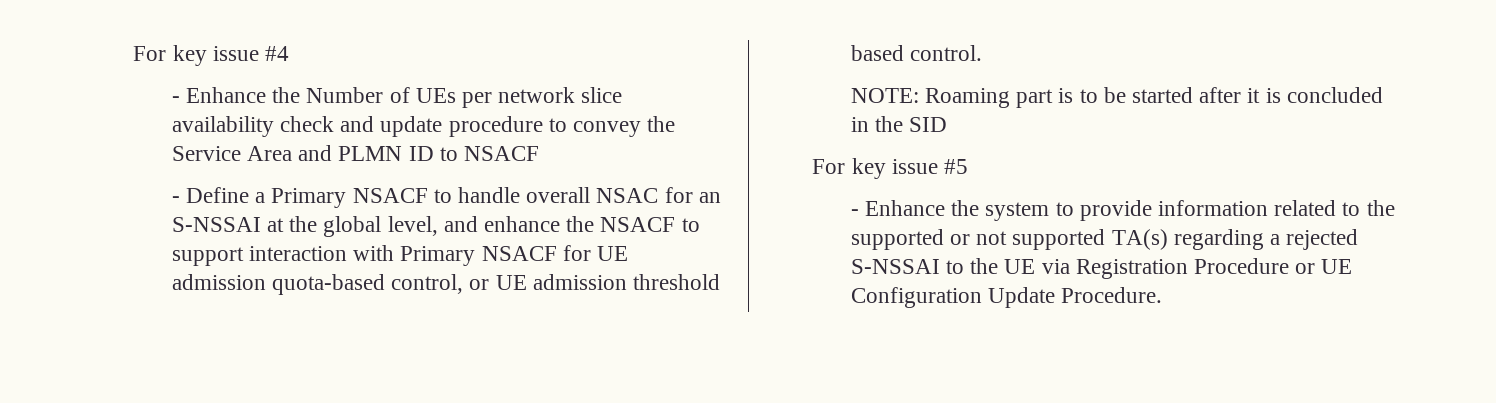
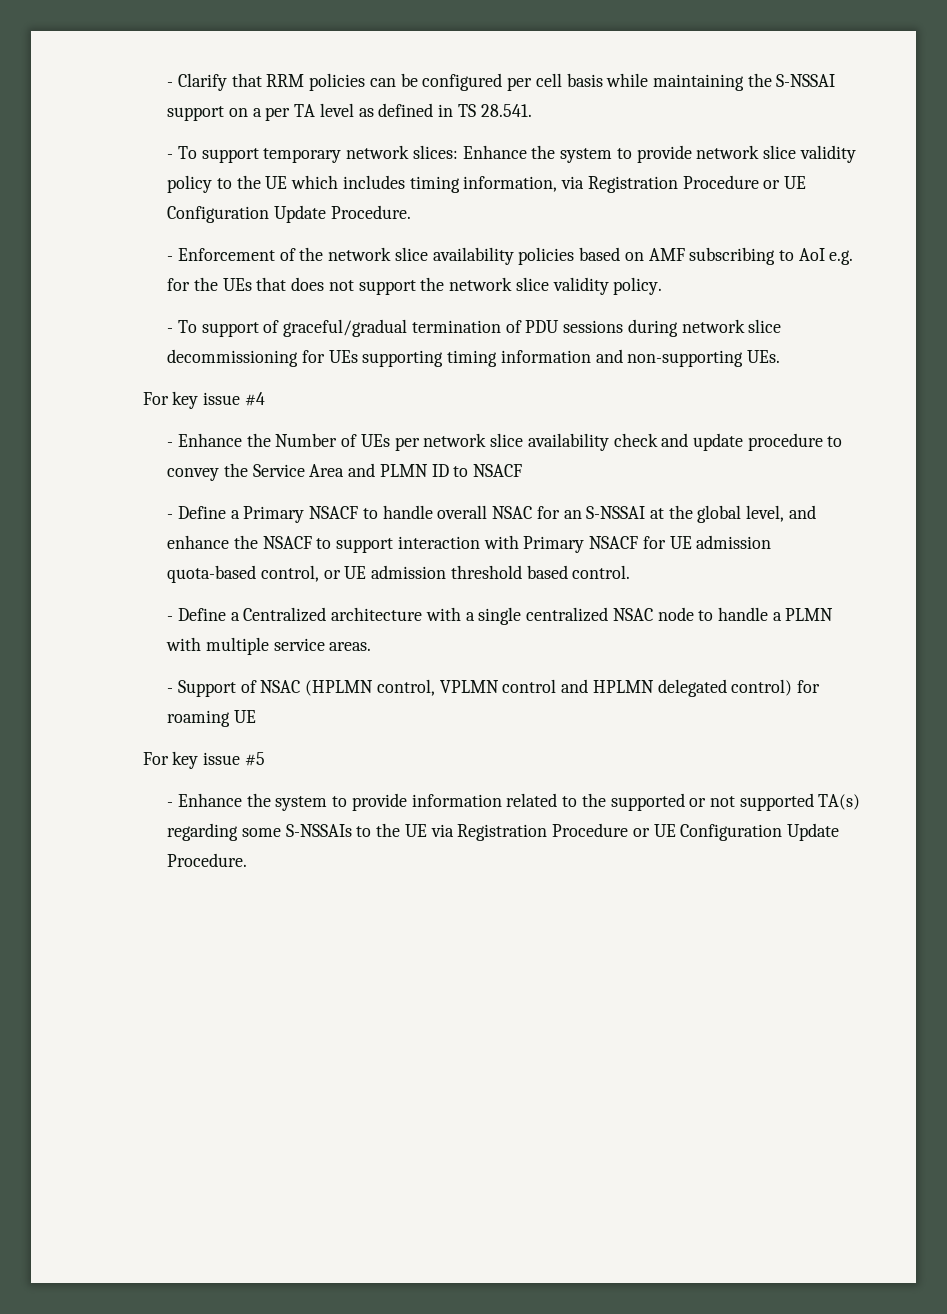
(133, 53) none -> [167,73,836,91] [167,103,532,121] [167,145,856,163] [167,175,807,193] [167,205,411,223] [167,247,854,265] [167,277,663,295] [167,319,782,337] [167,349,781,367] - Clarify that RRM policies can be configured per cell basis while maintaining the S-NSSAI support on a per TA level as defined in TS 28.541. // - To support temporary network slices: Enhance the system to provide network slice validity policy to the UE which includes timing information, via Registration Procedure or UE Configuration Update Procedure. // - Enforcement of the network slice availability policies based on AMF subscribing to AoI e.g. for the UEs that does not support the network slice validity policy. // - To support of graceful/gradual termination of PDU sessions during network slice decommissioning for UEs supporting timing information and non-supporting UEs. //
[850,87,1383,108] [850,116,948,132] NOTE: Roaming part is to be started after it is concluded in the SID -> [167,607,834,625] [166,637,372,655] [167,679,821,697] [167,710,257,727] - Define a Centralized architecture with a single centralized NSAC node to handle a PLMN with multiple service areas. // - Support of NSAC (HPLMN control, VPLMN control and HPLMN delegated control) for roaming UE
[1269,229,1359,250] [850,259,940,274] a rejected S-NSSAI -> [242,824,352,837] some S-NSSAIs

